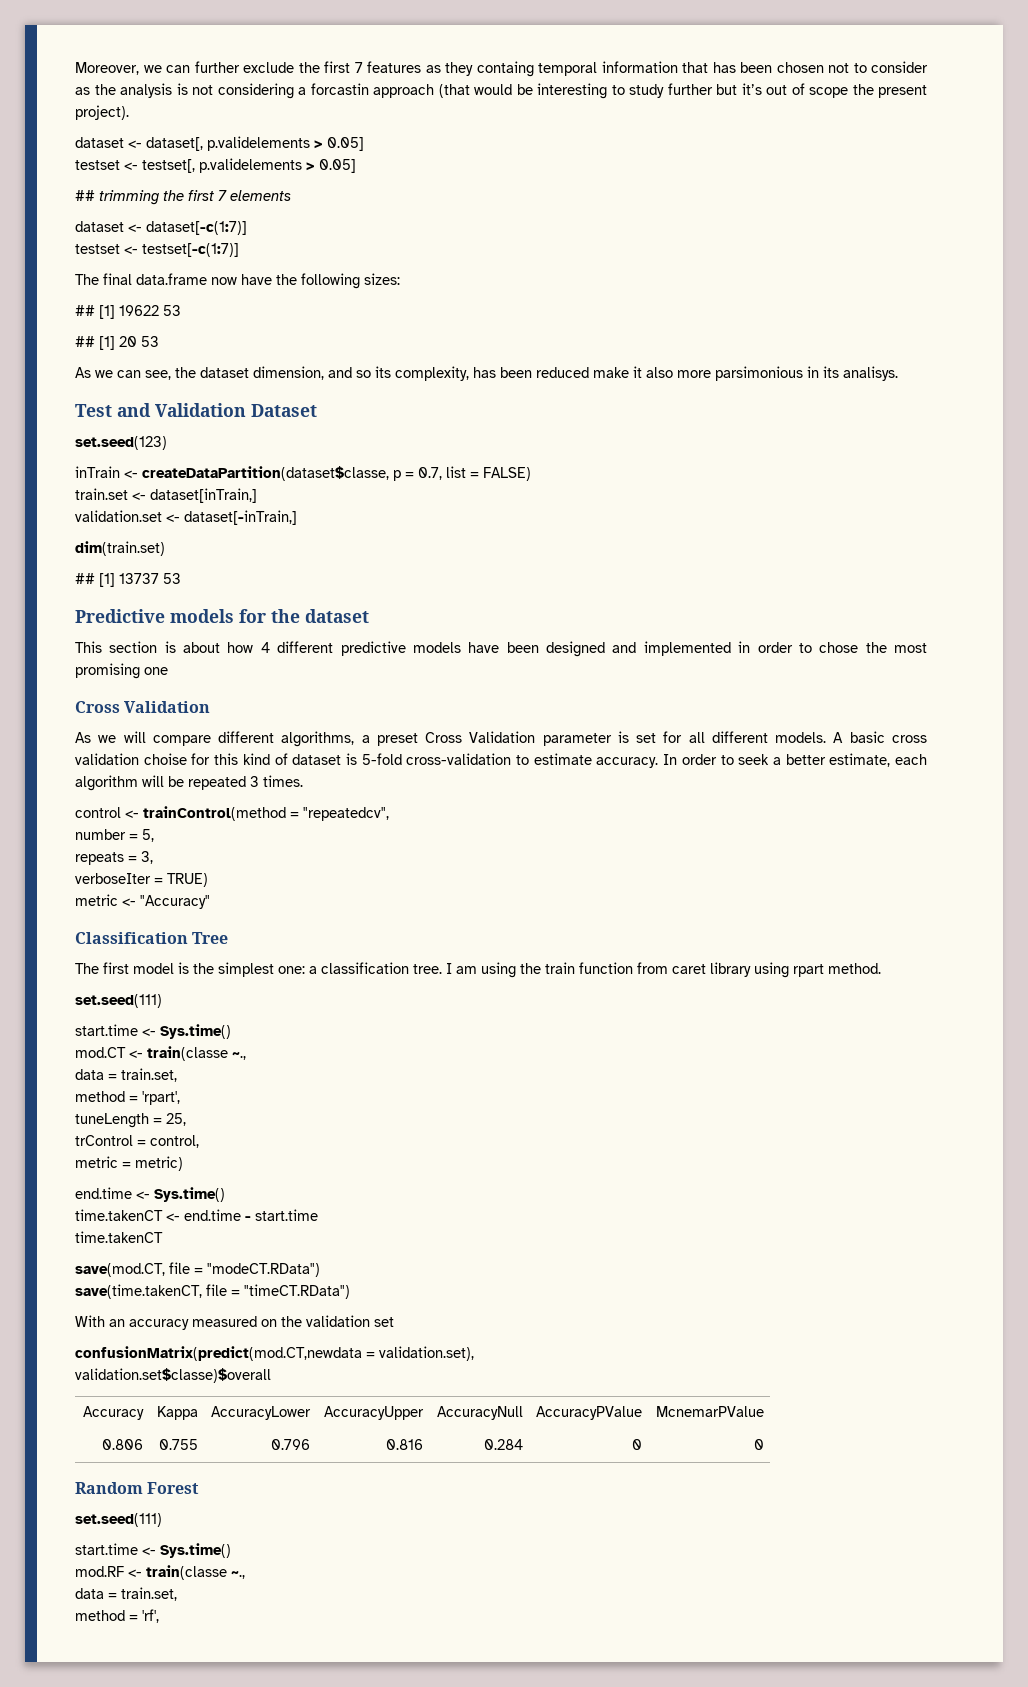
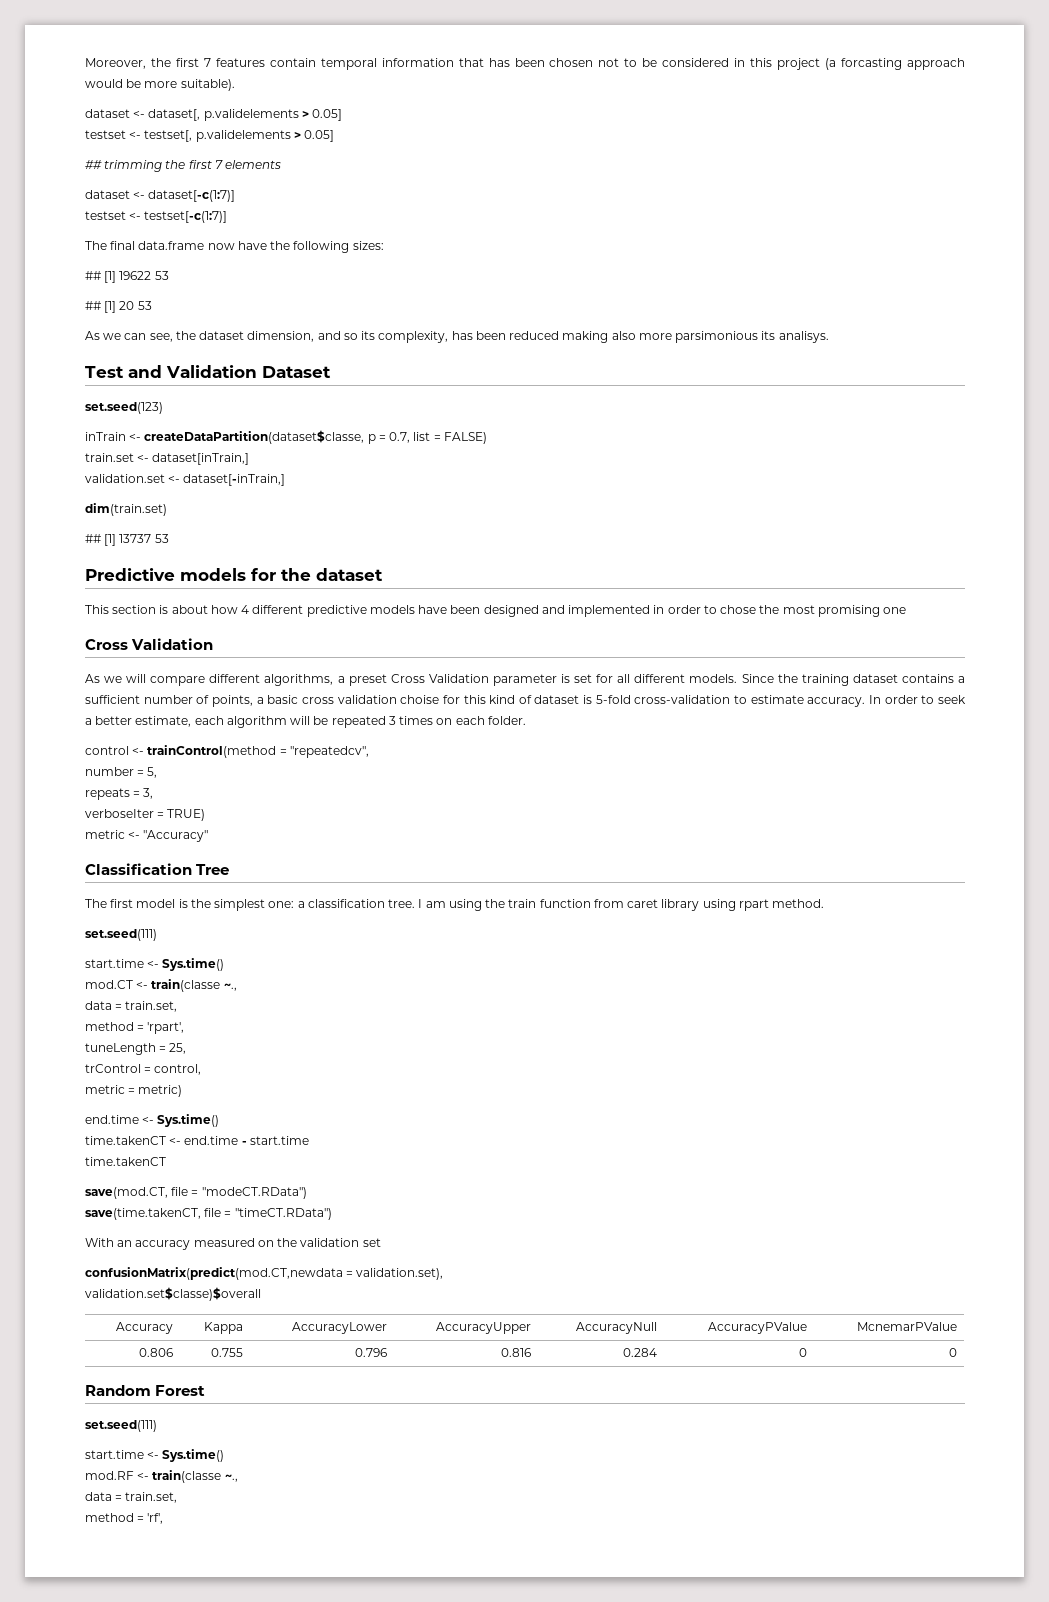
[143,61,294,73] we can further exclude -> (146, 63) none
[425,61,534,77] as they containg -> [269,58,316,67] contain
[871,61,928,73] [75,83,927,99] [75,105,129,120] consider as the analysis is not considering a forcastin approach (that would be interesting to study further but it’s out of scope the present project). -> [642,58,966,70] [85,79,235,91] be considered in this project (a forcasting approach would be more suitable).
[593,366,642,378] make it -> [562,331,609,343] making
[807,366,819,378] in -> (759, 337) none
[833,732,844,743] A -> [741,674,966,686] [85,695,264,707] Since the training dataset contains a sufficient number of points, a
[263,775,303,787] times. -> [399,716,526,725] times on each folder.

